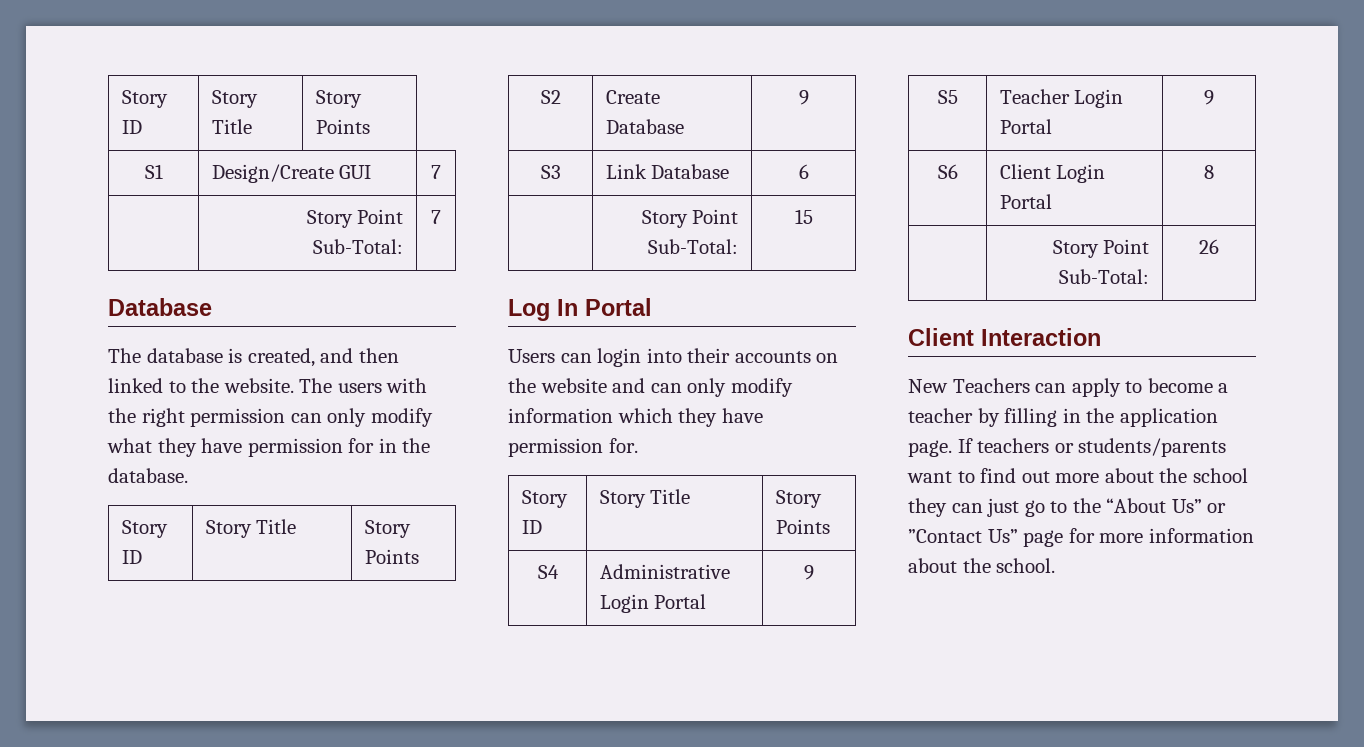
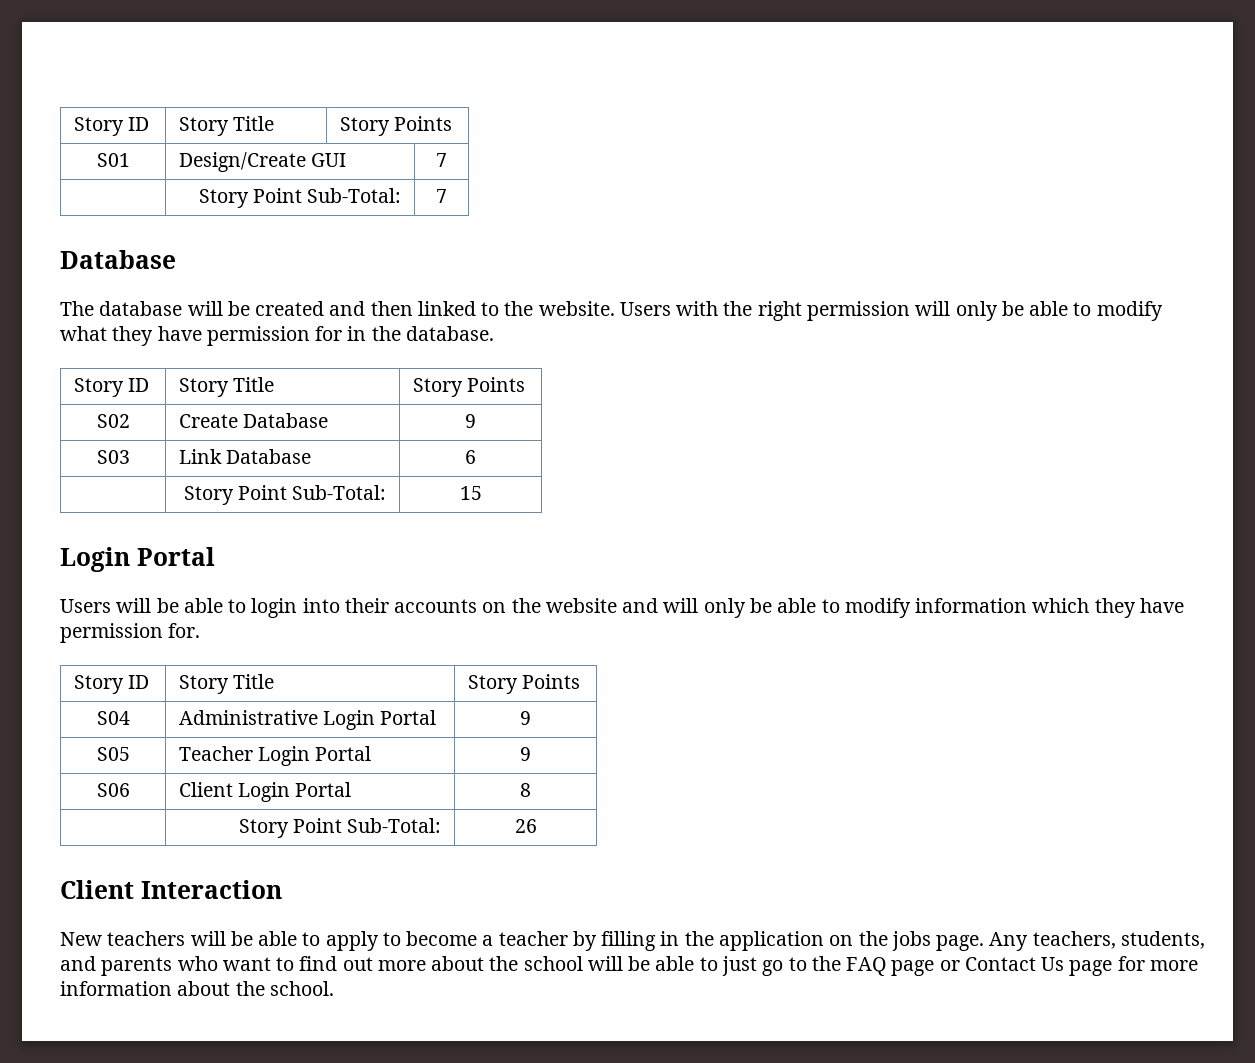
[121,90,168,108] [121,120,142,134] [211,90,258,108] [211,119,252,134] [315,90,362,108] [315,119,370,134] [144,164,163,179] Story ID | Story Title | Story Points // S1 -> [73,117,150,136] [178,116,275,136] [339,116,453,136] [96,153,130,167] Story ID | Story Title | Story Points // S01
[228,348,315,367] is created, -> [187,301,325,316] will be created
[299,378,382,393] The users -> [619,302,671,316] Users
[290,408,367,427] can only -> [915,301,1092,321] will only be able to
[540,90,561,104] S2 -> [96,414,130,428] S02
[540,165,561,179] S3 -> [96,450,130,464] S03
[508,299,578,321] Log In -> [60,547,130,572] Login
[560,353,592,363] can -> [116,598,247,613] will be able to
[650,378,727,397] can only -> [663,598,840,618] will only be able to
[537,565,559,579] S4 -> [96,711,130,725] S04
[937,90,958,104] S5 -> [96,747,130,761] S05
[937,164,958,179] S6 -> [96,783,130,797] S06
[952,378,1067,393] Teachers can -> [107,931,321,946] teachers will be able to
[908,438,1227,457] page. If teachers or students/parents -> [829,931,1205,951] [60,956,218,976] on the jobs page. Any teachers, students, and parents who
[908,498,1227,517] [908,529,1018,543] they can just go to the “About Us” or ”Contact Us” -> [587,956,1065,976] will be able to just go to the FAQ page or Contact Us

